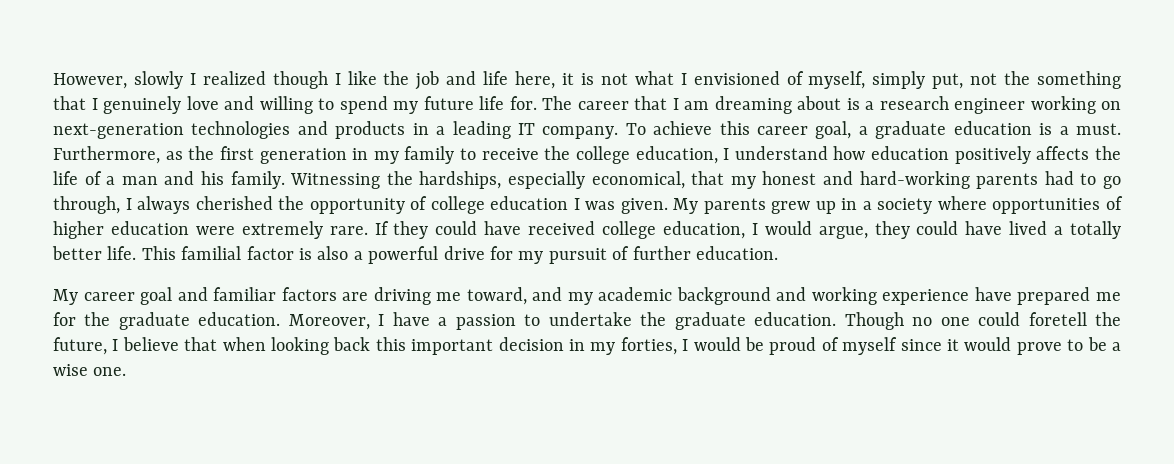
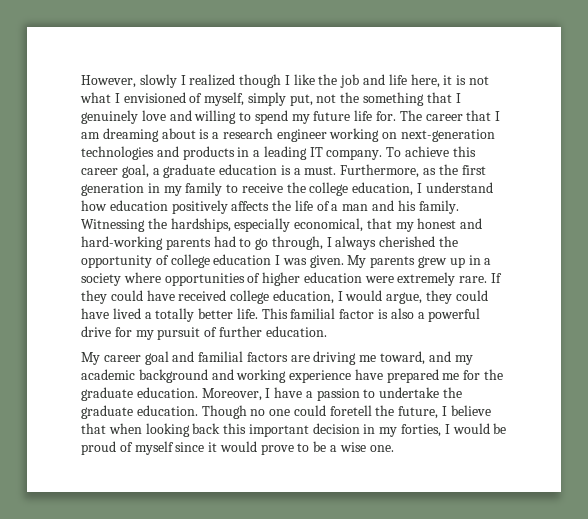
[213,287,277,301] familiar -> [198,351,244,362] familial

